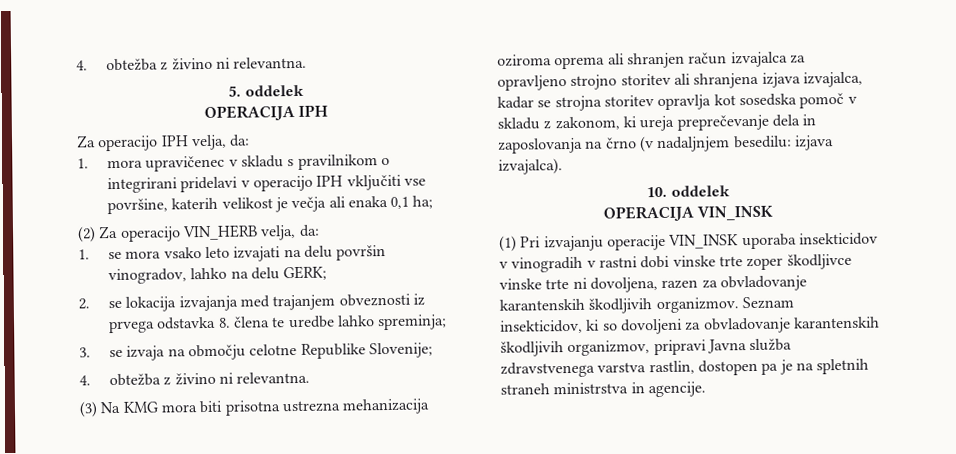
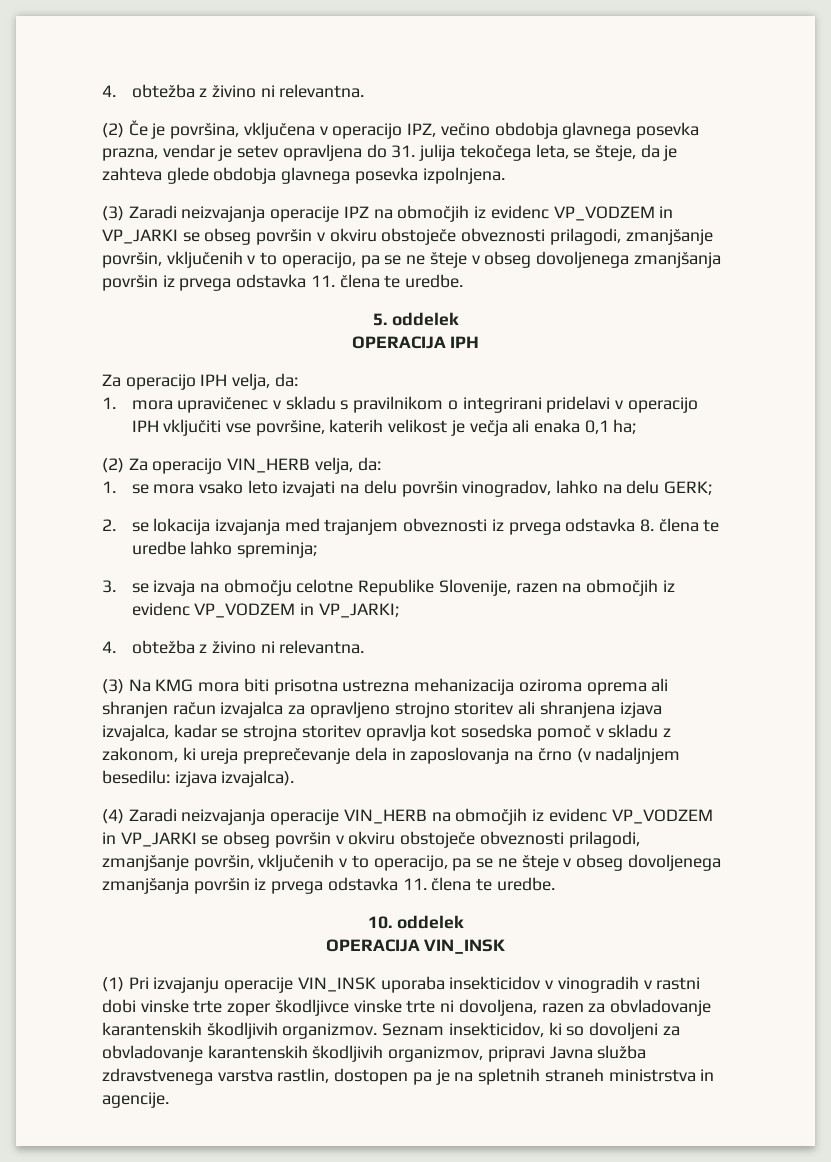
[76,56,308,72] 4. obtežba z živino ni relevantna. -> [102,84,365,98] [102,120,699,139] [102,144,678,161] [102,167,505,184] [102,205,674,222] [102,228,713,245] [102,251,721,268] [102,274,464,291] 4. obtežba z živino ni relevantna. // (2) Če je površina, vključena v operacijo IPZ, večino obdobja glavnega posevka prazna, vendar je setev opravljena do 31. julija tekočega leta, se šteje, da je zahteva glede obdobja glavnega posevka izpolnjena. // (3) Zaradi neizvajanja operacije IPZ na območjih iz evidenc VP_VODZEM in VP_JARKI se obseg površin v okviru obstoječe obveznosti prilagodi, zmanjšanje površin, vključenih v to operacijo, pa se ne šteje v obseg dovoljenega zmanjšanja površin iz prvega odstavka 11. člena te uredbe.
[368,342,433,359] Slovenije; -> [438,579,675,596] [131,602,399,618] Slovenije, razen na območjih iz evidenc VP_VODZEM in VP_JARKI;
(563, 166) none -> [102,808,713,825] [102,831,640,848] [102,854,721,871] [102,877,555,894] // (4) Zaradi neizvajanja operacije VIN_HERB na območjih iz evidenc VP_VODZEM in VP_JARKI se obseg površin v okviru obstoječe obveznosti prilagodi, zmanjšanje površin, vključenih v to operacijo, pa se ne šteje v obseg dovoljenega zmanjšanja površin iz prvega odstavka 11. člena te uredbe.

